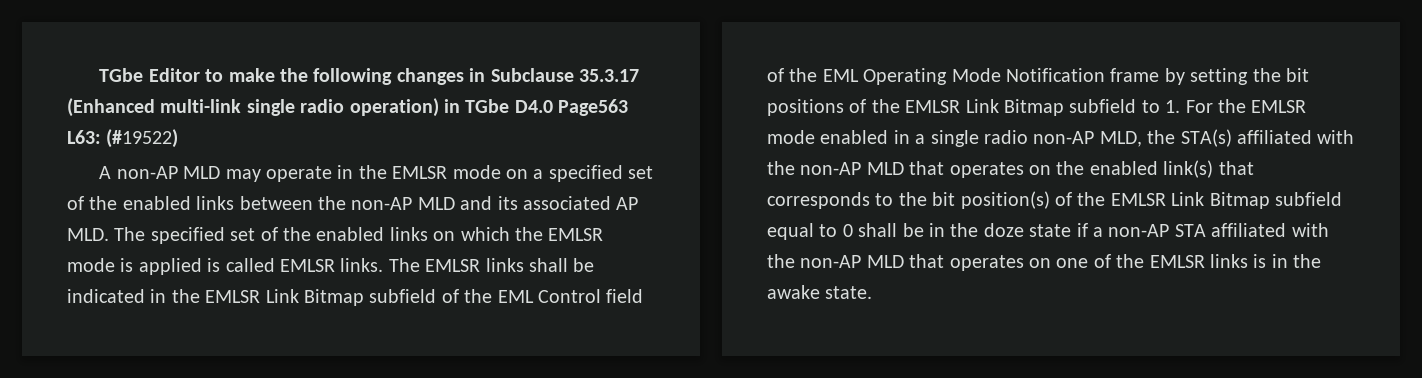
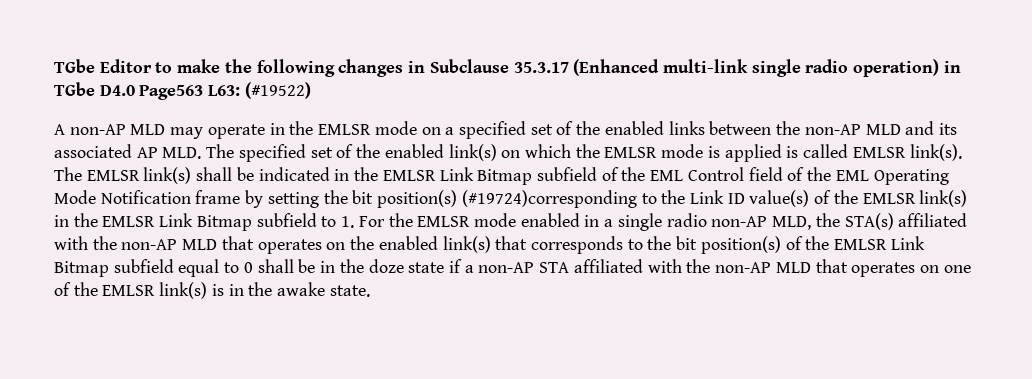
[389,227,428,241] links -> [448,144,497,161] link(s)
[340,258,384,272] links. -> [909,144,962,161] link(s).
[485,258,524,272] links -> [143,167,192,184] link(s)
[767,99,867,116] positions of -> [377,190,968,208] [54,215,69,227] position(s) (#19724)corresponding to the Link ID value(s) of the EMLSR link(s) in
[1210,254,1248,268] links -> [159,282,208,299] link(s)

